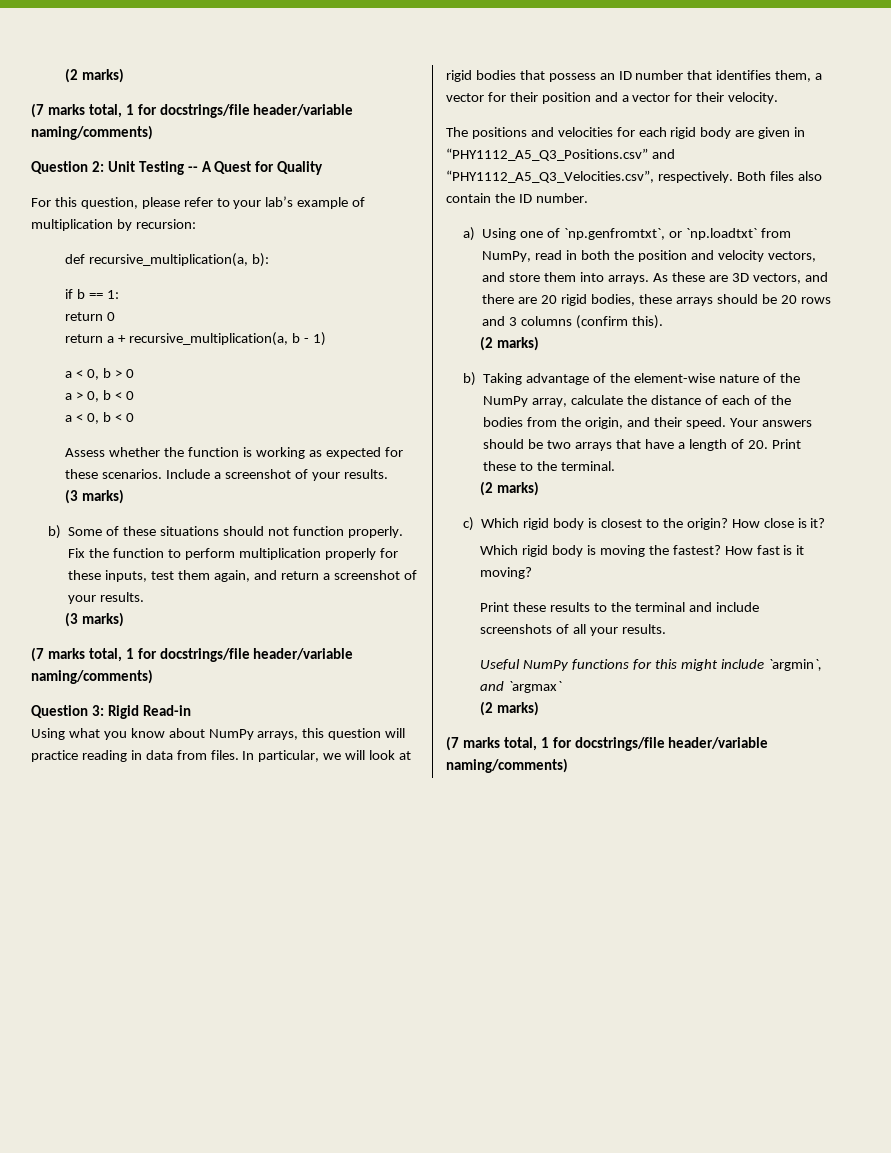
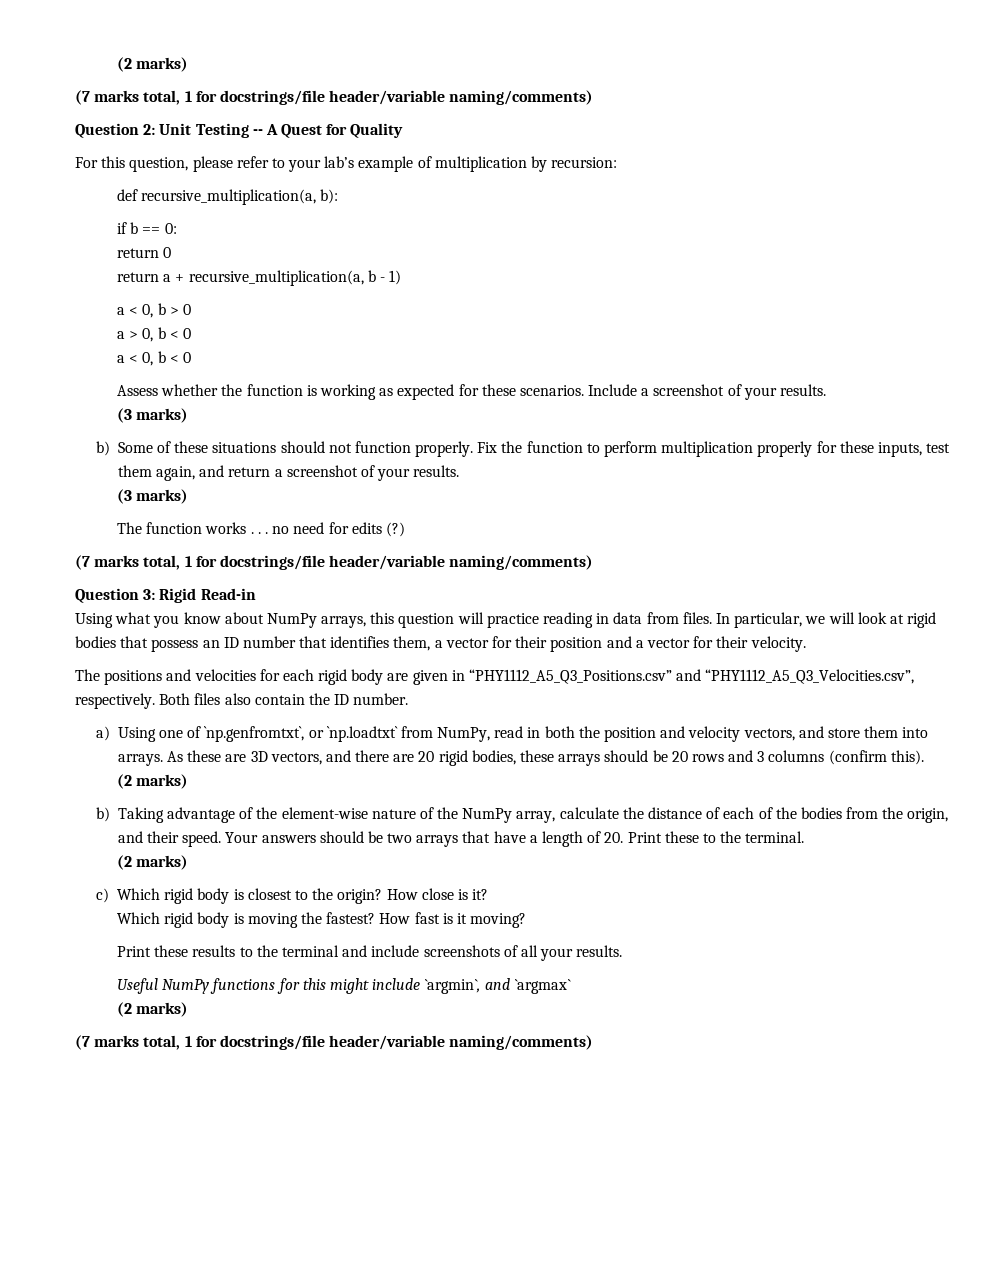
[106,290,119,299] 1: -> [164,223,177,234] 0:
(125, 619) none -> [117,522,405,537] // The function works . . . no need for edits (?)

